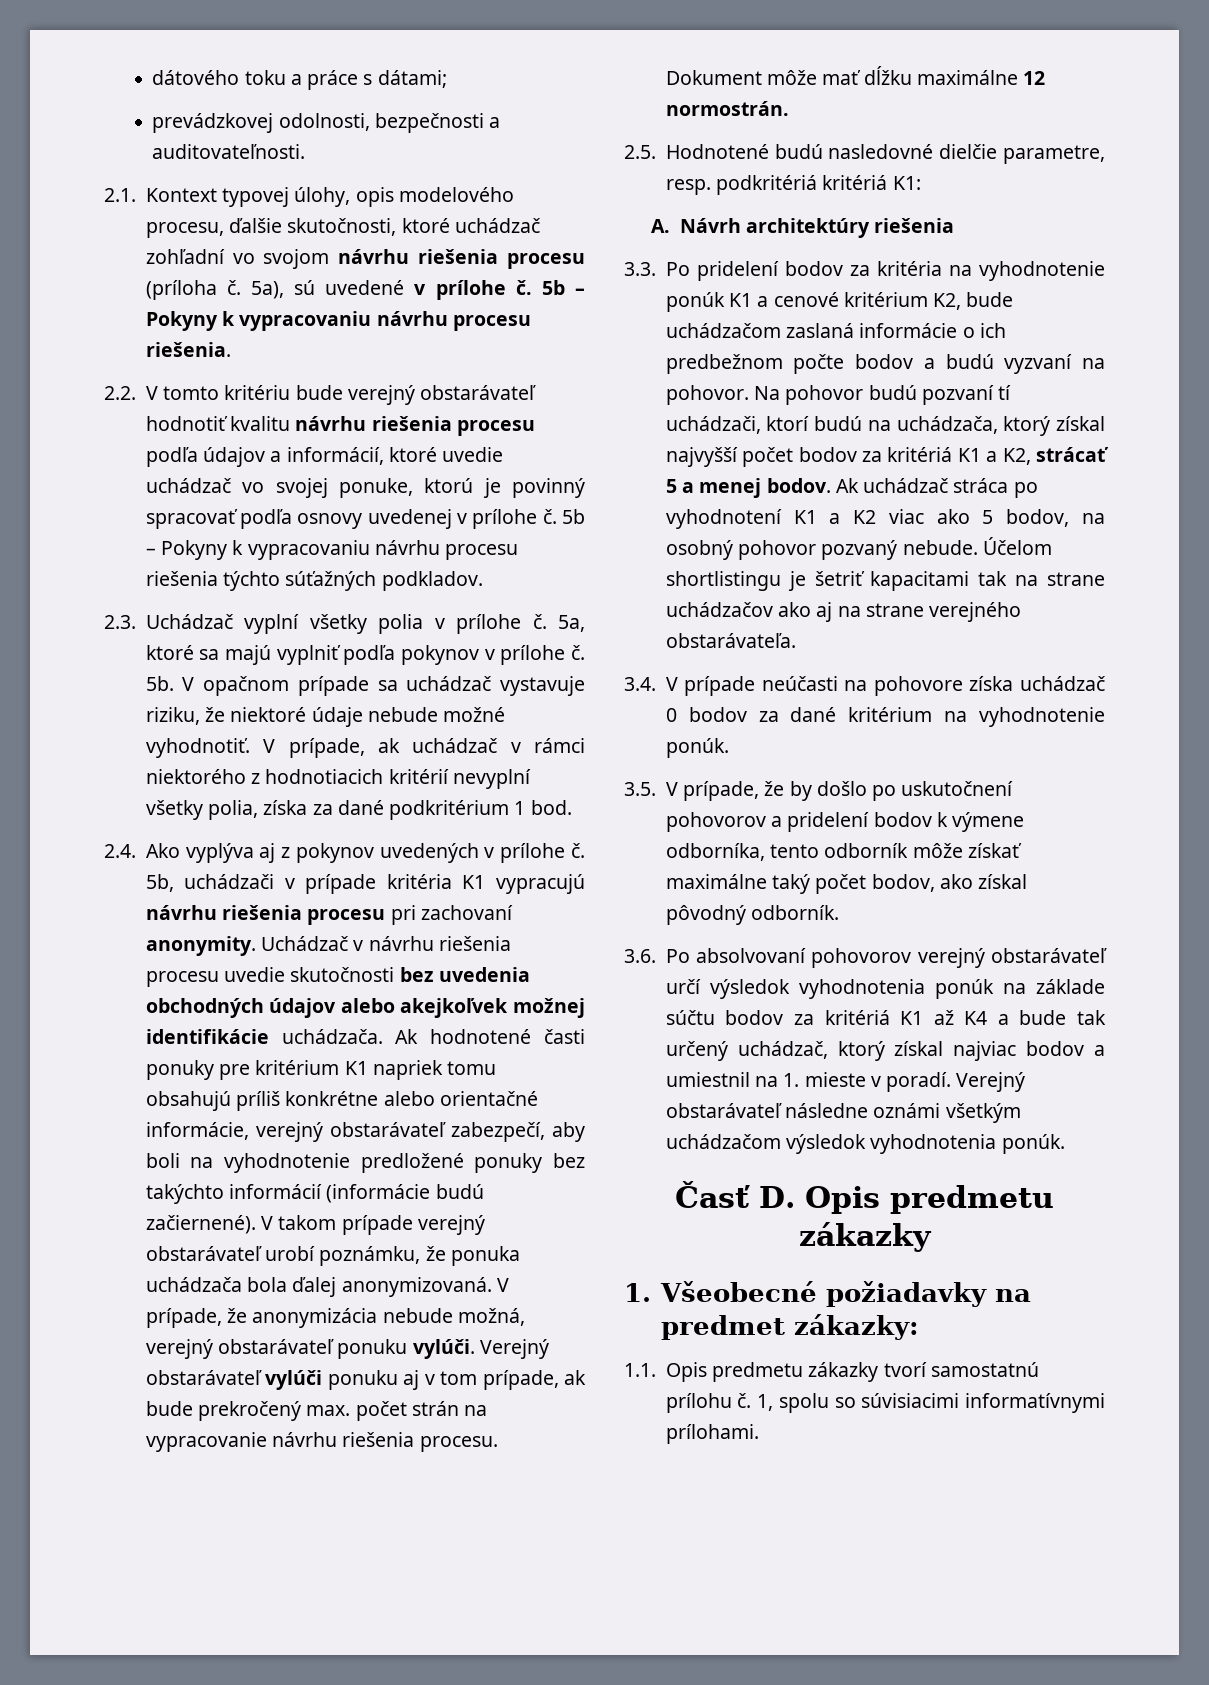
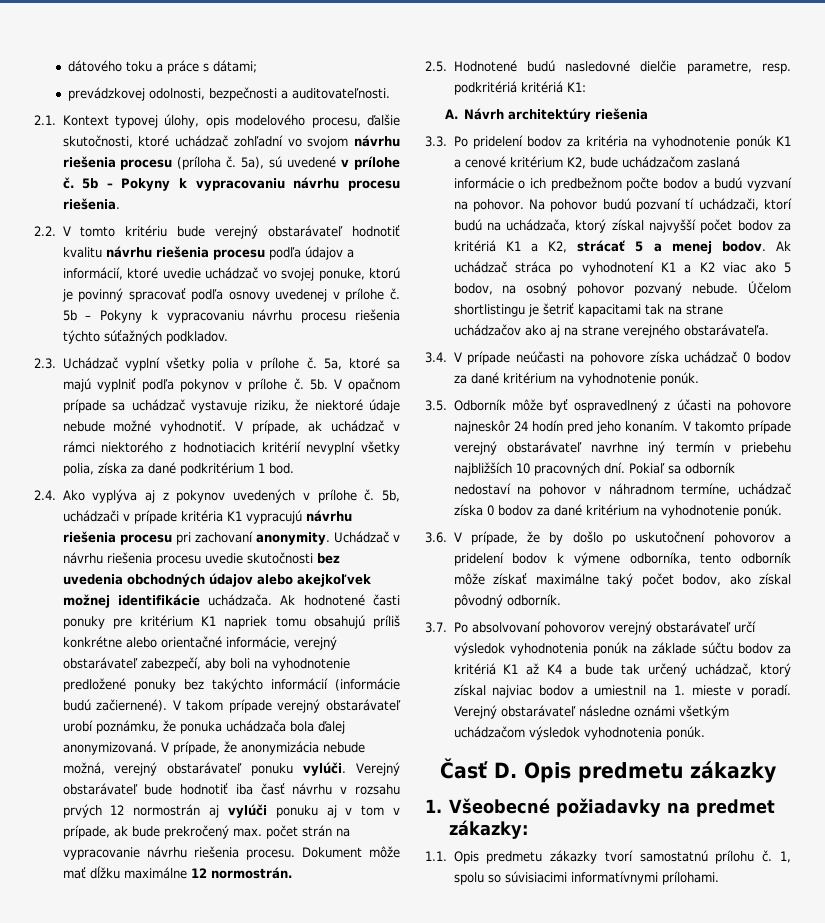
(262, 1377) none -> [144,783,400,795] [62,804,219,818] bude hodnotiť iba časť návrhu v rozsahu prvých 12 normostrán aj
(478, 1378) none -> [392,807,400,815] v
(656, 789) none -> [453,399,791,413] [453,420,791,434] [453,441,791,455] [453,462,735,476] [453,483,791,497] [453,504,782,518] [425,532,447,543] Odborník môže byť ospravedlnený z účasti na pohovore najneskôr 24 hodín pred jeho konaním. V takomto prípade verejný obstarávateľ navrhne iný termín v priebehu najbližších 10 pracovných dní. Pokiaľ sa odborník nedostaví na pohovor v náhradnom termíne, uchádzač získa 0 bodov za dané kritérium na vyhodnotenie ponúk. // 3.6.
[624,949,656,963] 3.6. -> [425,622,447,633] 3.7.

